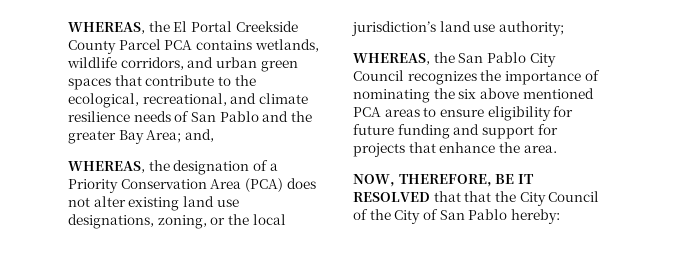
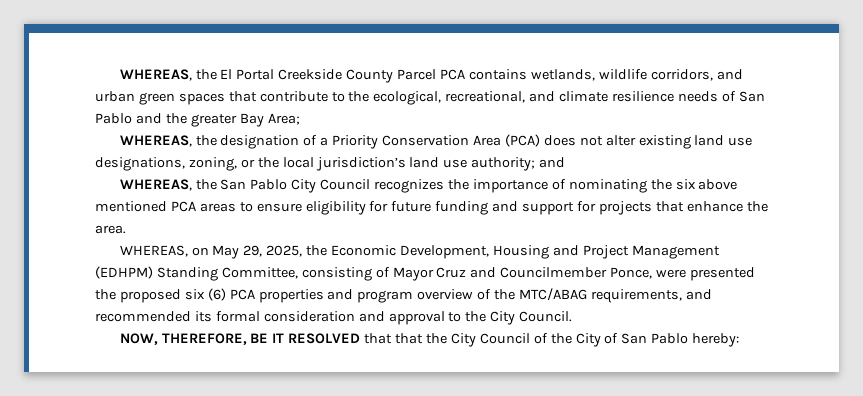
[184,129,214,142] and, -> (300, 119) none
(564, 28) none -> [539,157,566,168] and
(557, 149) none -> [119,245,720,259] [95,266,756,281] [95,288,712,303] [95,311,573,325] // WHEREAS, on May 29, 2025, the Economic Development, Housing and Project Management (EDHPM) Standing Committee, consisting of Mayor Cruz and Councilmember Ponce, were presented the proposed six (6) PCA properties and program overview of the MTC/ABAG requirements, and recommended its formal consideration and approval to the City Council.

